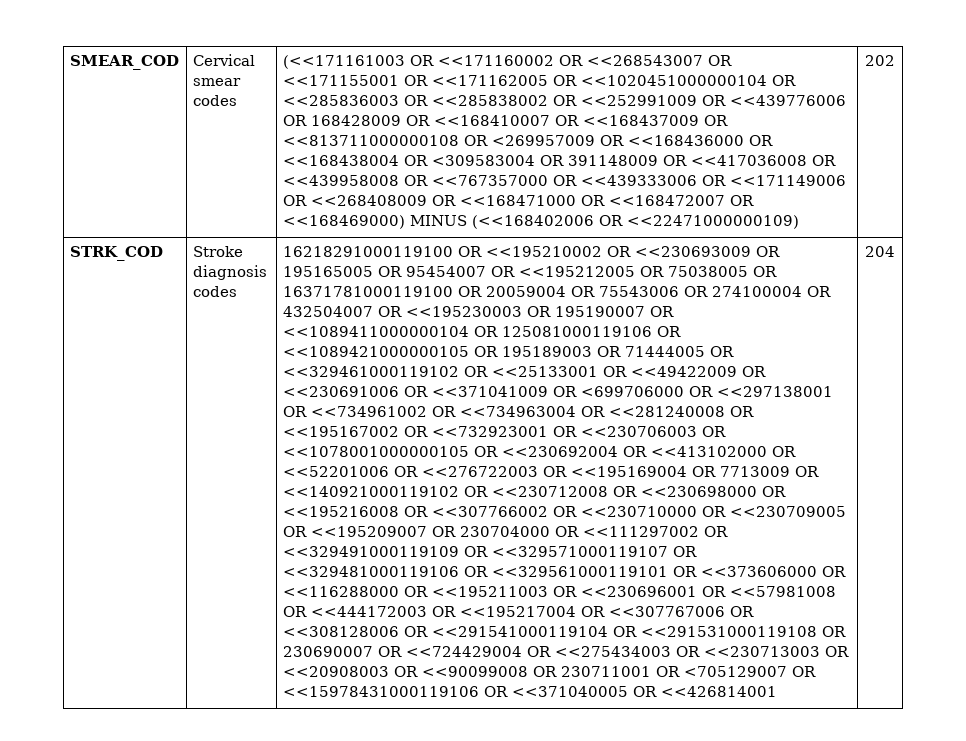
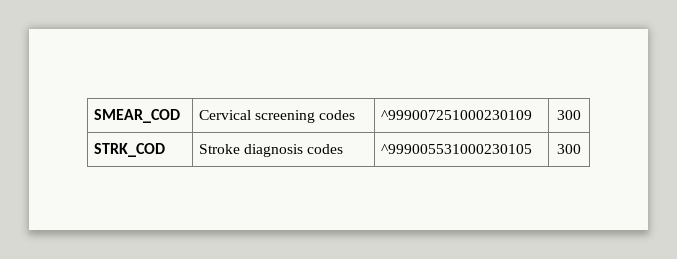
[192,78,241,86] [192,95,237,106] [282,55,732,69] [282,75,796,86] [282,95,846,106] [282,115,728,126] [282,135,773,146] [282,155,836,166] [282,175,846,186] [282,195,754,206] [282,215,799,229] [865,55,895,66] [69,246,163,261] [192,246,243,257] [192,265,267,280] [192,286,237,297] [282,246,780,257] [282,266,777,277] [282,286,831,297] [282,306,674,317] [282,326,681,337] [282,346,734,357] [282,366,766,377] [282,386,833,397] [282,406,754,417] [282,426,726,437] [282,446,796,457] [282,466,819,477] [282,486,786,497] [282,506,846,517] [282,526,728,537] [282,546,697,557] [282,566,846,577] [282,586,836,597] [282,606,754,617] [282,626,846,637] [282,646,849,657] [282,666,816,677] [282,686,777,697] [865,246,895,257] smear codes | (<<171161003 OR <<171160002 OR <<268543007 OR <<171155001 OR <<171162005 OR <<1020451000000104 OR <<285836003 OR <<285838002 OR <<252991009 OR <<439776006 OR 168428009 OR <<168410007 OR <<168437009 OR <<813711000000108 OR <269957009 OR <<168436000 OR <<168438004 OR <309583004 OR 391148009 OR <<417036008 OR <<439958008 OR <<767357000 OR <<439333006 OR <<171149006 OR <<268408009 OR <<168471000 OR <<168472007 OR <<168469000) MINUS (<<168402006 OR <<22471000000109) | 202 // STRK_COD | Stroke diagnosis codes | 16218291000119100 OR <<195210002 OR <<230693009 OR 195165005 OR 95454007 OR <<195212005 OR 75038005 OR 16371781000119100 OR 20059004 OR 75543006 OR 274100004 OR 432504007 OR <<195230003 OR 195190007 OR <<1089411000000104 OR 125081000119106 OR <<1089421000000105 OR 195189003 OR 71444005 OR <<329461000119102 OR <<25133001 OR <<49422009 OR <<230691006 OR <<371041009 OR <699706000 OR <<297138001 OR <<734961002 OR <<734963004 OR <<281240008 OR <<195167002 OR <<732923001 OR <<230706003 OR <<1078001000000105 OR <<230692004 OR <<413102000 OR <<52201006 OR <<276722003 OR <<195169004 OR 7713009 OR <<140921000119102 OR <<230712008 OR <<230698000 OR <<195216008 OR <<307766002 OR <<230710000 OR <<230709005 OR <<195209007 OR 230704000 OR <<111297002 OR <<329491000119109 OR <<329571000119107 OR <<329481000119106 OR <<329561000119101 OR <<373606000 OR <<116288000 OR <<195211003 OR <<230696001 OR <<57981008 OR <<444172003 OR <<195217004 OR <<307767006 OR <<308128006 OR <<291541000119104 OR <<291531000119108 OR 230690007 OR <<724429004 OR <<275434003 OR <<230713003 OR <<20908003 OR <<90099008 OR 230711001 OR <705129007 OR <<15978431000119106 OR <<371040005 OR <<426814001 | 204 -> [254,110,356,123] [380,110,532,120] [557,110,581,120] [93,143,165,157] [198,144,344,157] [380,144,532,154] [557,144,581,154] screening codes | ^999007251000230109 | 300 // STRK_COD | Stroke diagnosis codes | ^999005531000230105 | 300

